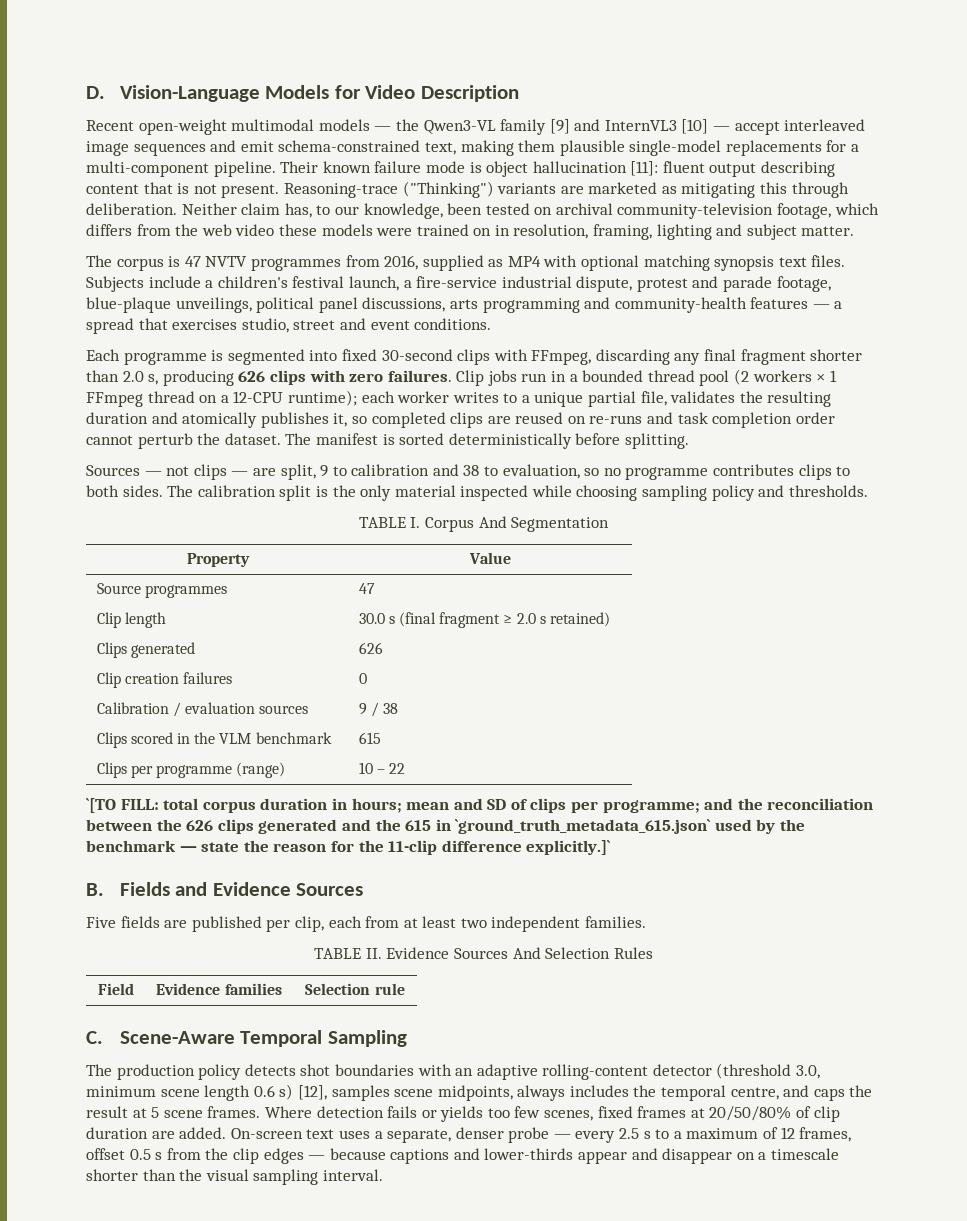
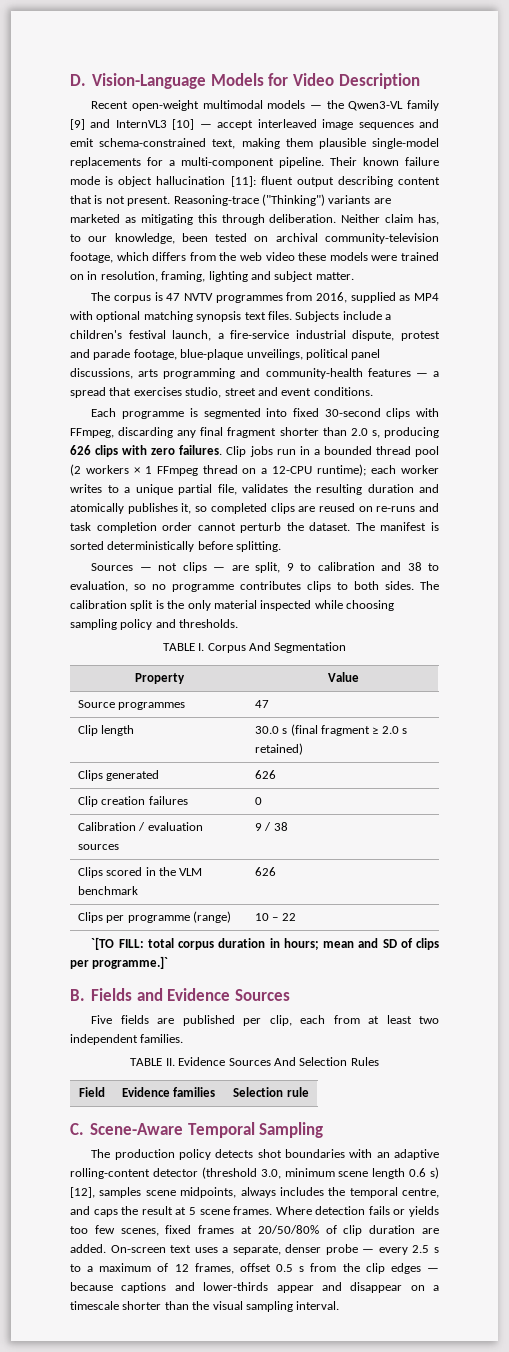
[358,732,381,744] 615 -> [254,867,276,876] 626
[602,798,874,813] [86,819,806,834] [86,840,612,855] programme; and the reconciliation between the 626 clips generated and the 615 in `ground_truth_metadata_615.json` used by the benchmark — state the reason for the 11-clip difference explicitly.]` -> [92,956,169,969] programme.]`

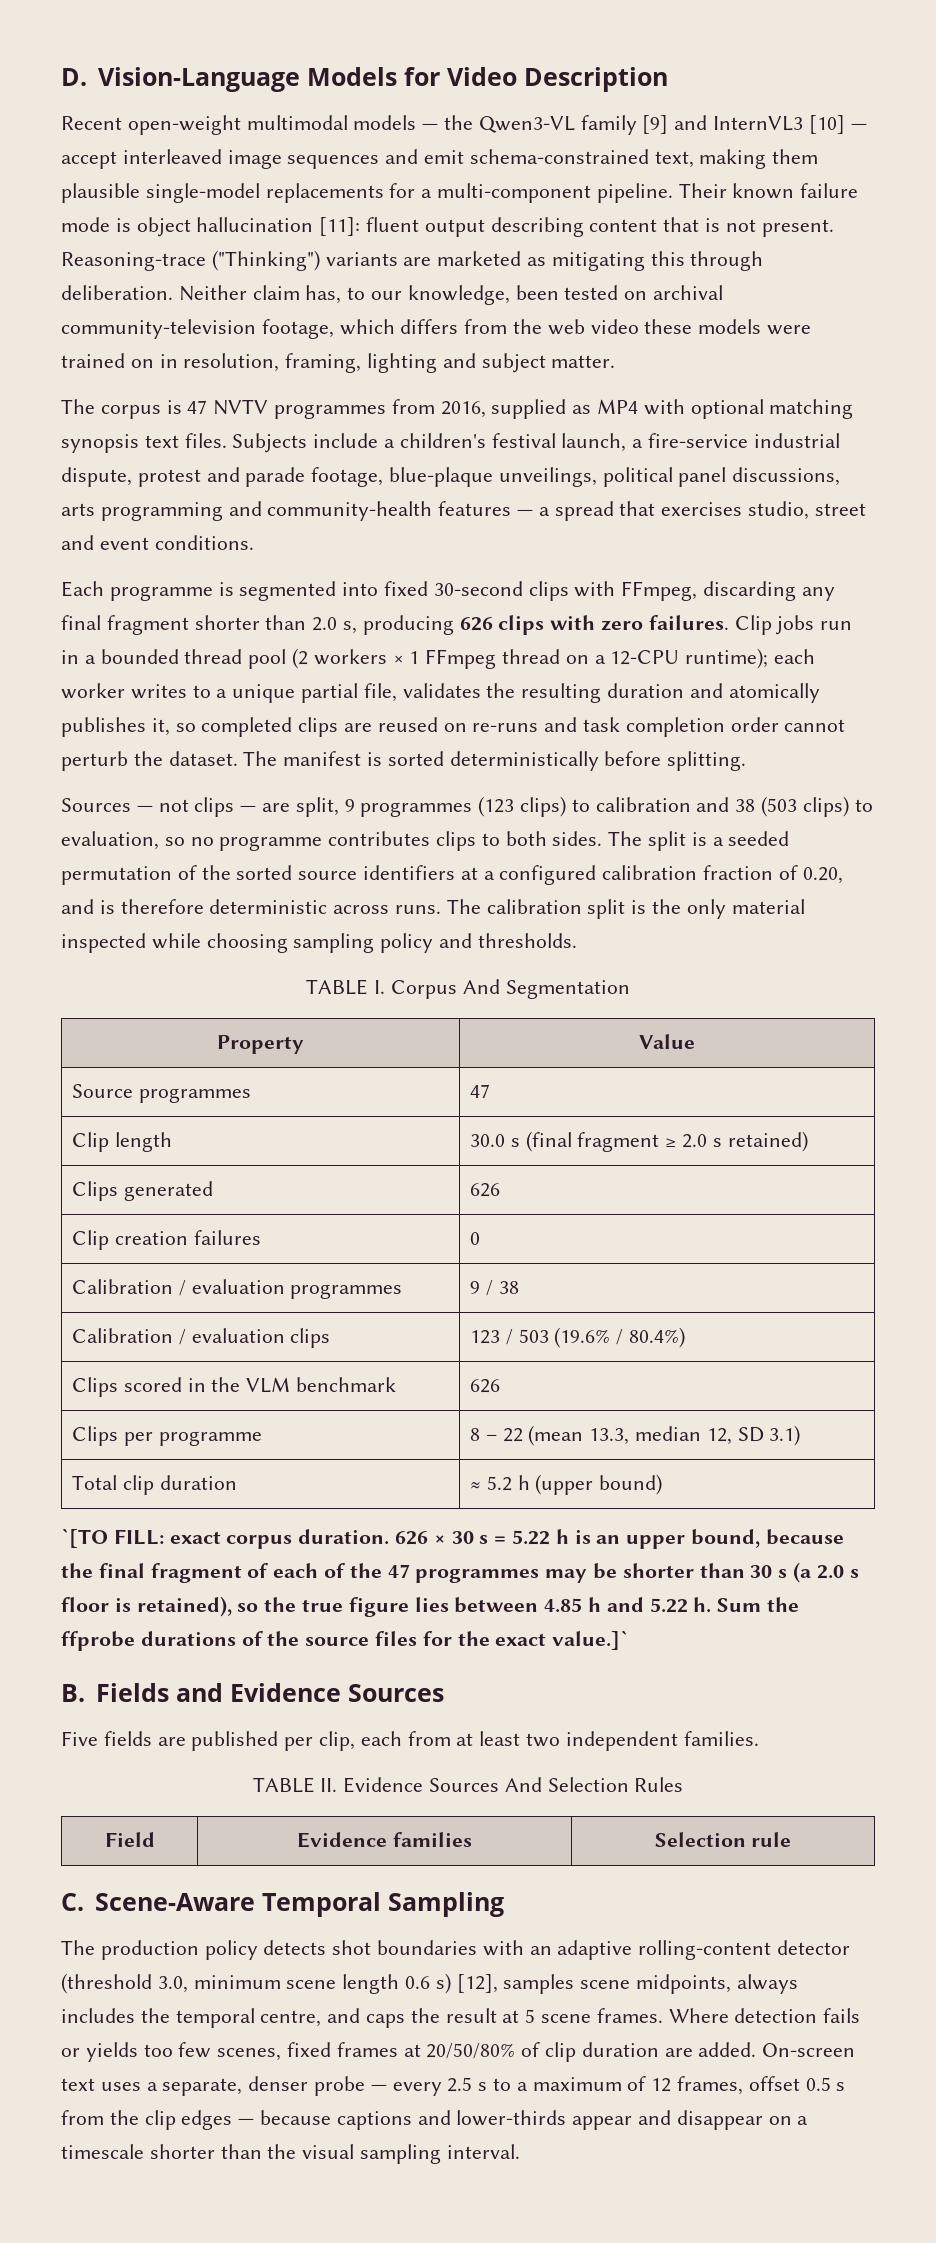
(294, 567) none -> [360,796,567,817] programmes (123 clips)
(422, 566) none -> [761,796,849,817] (503 clips)
(439, 585) none -> [648,831,790,851] [61,865,843,885] [61,899,481,914] split is a seeded permutation of the sorted source identifiers at a configured calibration fraction of 0.20, and is therefore deterministic across runs. The
[77,844,119,850] sources -> [290,1284,403,1299] programmes
(288, 826) none -> [71,1328,331,1348] [469,1327,686,1348] // Calibration / evaluation clips | 123 / 503 (19.6% / 80.4%)
[193,911,232,923] [254,913,269,921] (range) | 10 -> [469,1428,480,1441] | 8
[91,937,439,950] [70,956,169,969] // `[TO FILL: total corpus duration in hours; mean and SD of clips per programme.]` -> [528,1425,801,1446] [71,1475,237,1495] [469,1474,663,1495] [61,1528,844,1549] [61,1562,859,1583] [61,1596,800,1617] [61,1630,629,1651] (mean 13.3, median 12, SD 3.1) // Total clip duration | ≈ 5.2 h (upper bound) // `[TO FILL: exact corpus duration. 626 × 30 s = 5.22 h is an upper bound, because the final fragment of each of the 47 programmes may be shorter than 30 s (a 2.0 s floor is retained), so the true figure lies between 4.85 h and 5.22 h. Sum the ffprobe durations of the source files for the exact value.]`

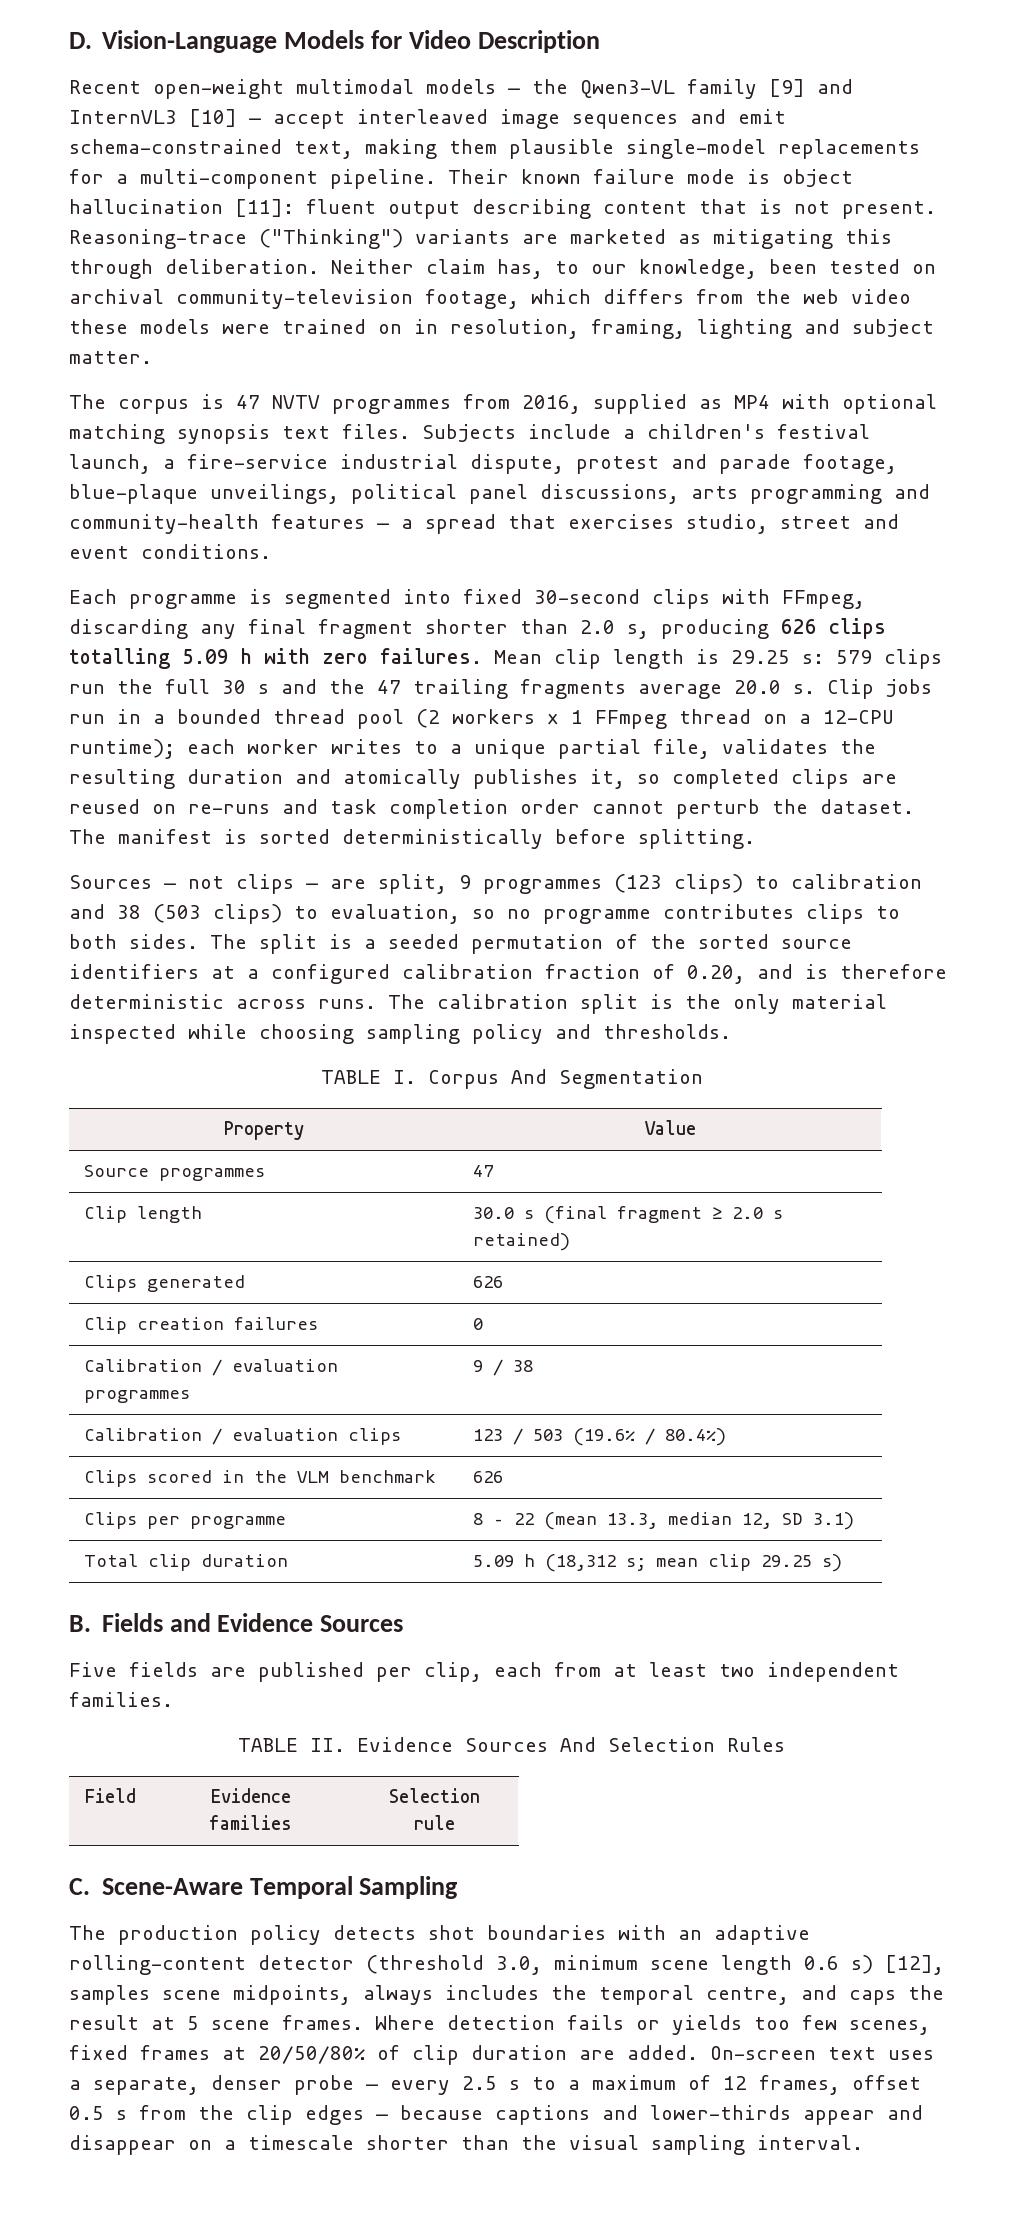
[550,615,729,631] with zero failures. -> [69,648,942,669] [69,679,815,699] totalling 5.09 h with zero failures. Mean clip length is 29.25 s: 579 clips run the full 30 s and the 47 trailing fragments average 20.0 s.
[469,1474,663,1495] [61,1528,844,1549] [61,1562,859,1583] [61,1596,800,1617] [61,1630,629,1651] ≈ 5.2 h (upper bound) // `[TO FILL: exact corpus duration. 626 × 30 s = 5.22 h is an upper bound, because the final fragment of each of the 47 programmes may be shorter than 30 s (a 2.0 s floor is retained), so the true figure lies between 4.85 h and 5.22 h. Sum the ffprobe durations of the source files for the exact value.]` -> [472,1554,842,1572] 5.09 h (18,312 s; mean clip 29.25 s)

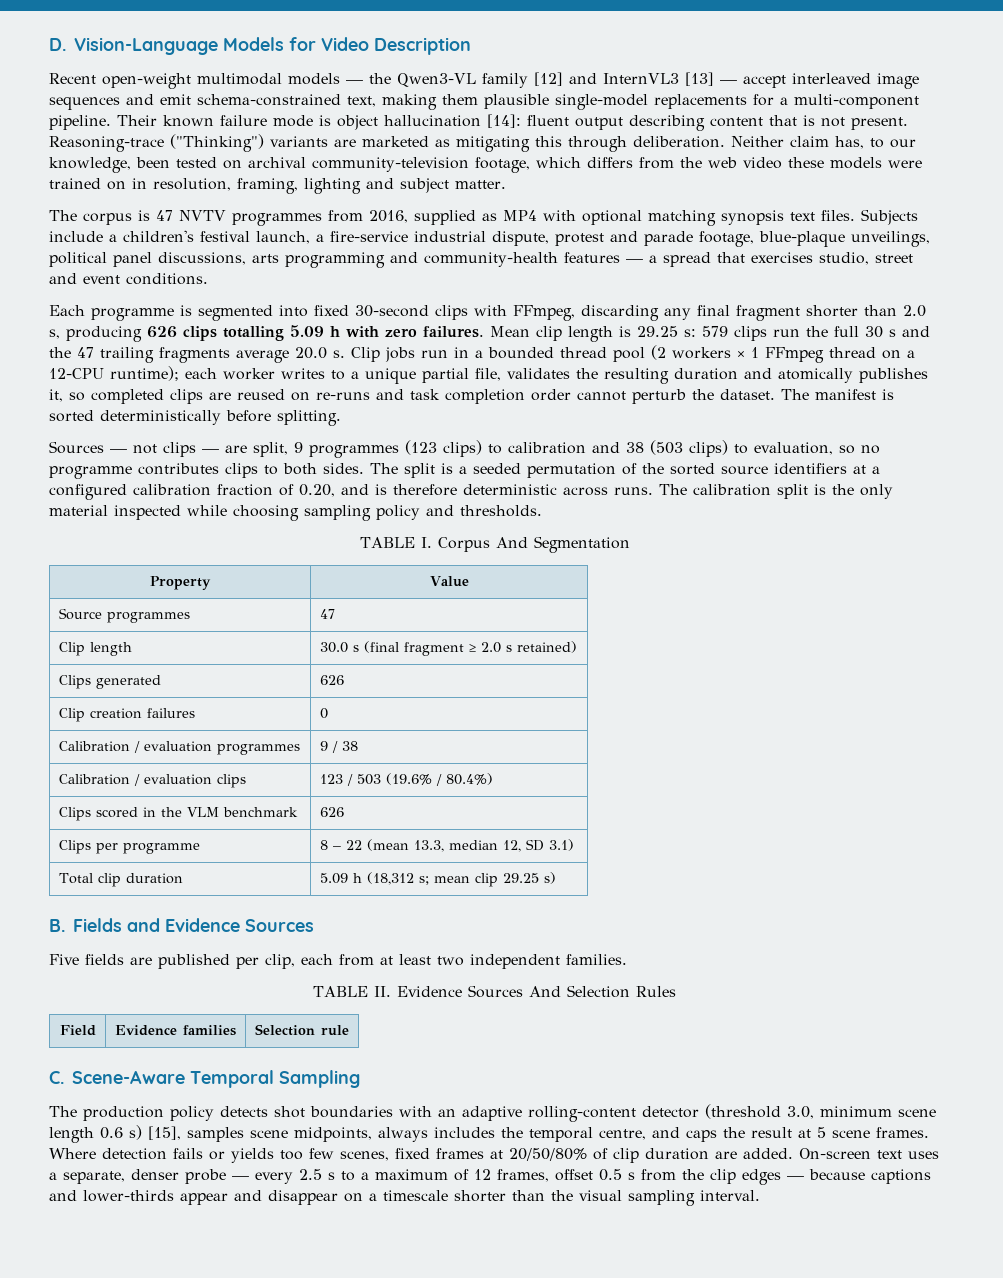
[769,79,805,97] [9] -> [534,72,563,86] [12]
[189,109,237,127] [10] -> [685,72,714,86] [13]
[235,199,294,217] [11]: -> [487,114,521,128] [14]:
[885,1955,944,1975] [12], -> [148,1126,181,1140] [15],

